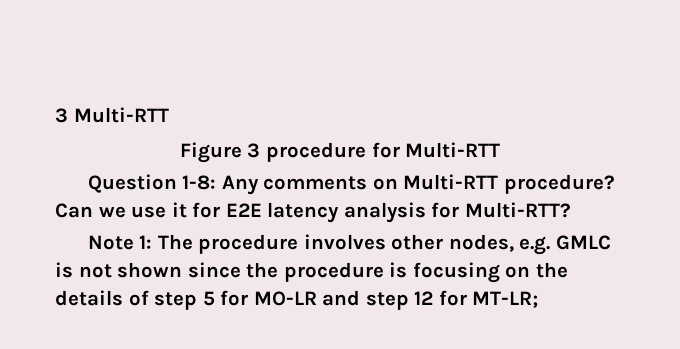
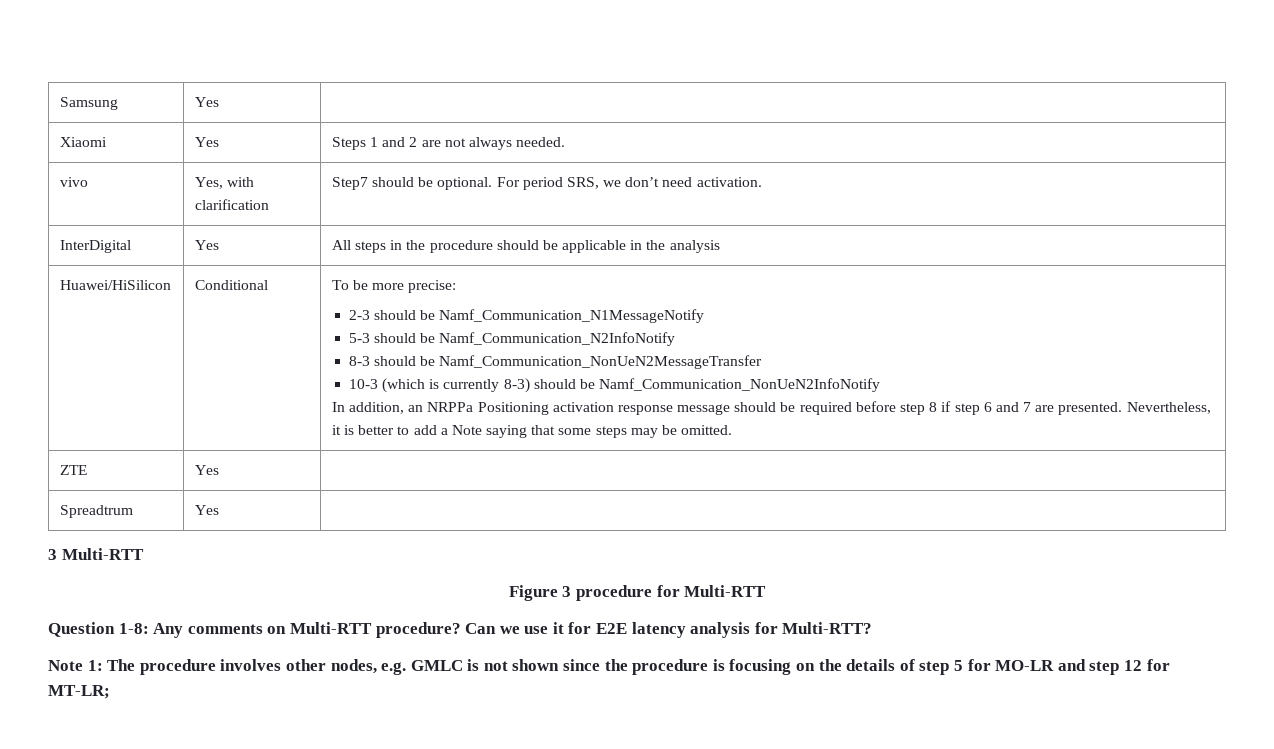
(55, 115) none -> [59,97,118,110] [194,97,219,107] [59,137,107,147] [194,137,219,147] [331,137,566,150] [59,177,88,187] [194,177,254,189] [194,199,269,210] [331,177,762,190] [59,240,131,253] [194,240,219,250] [331,240,720,253] [59,280,171,290] [194,280,268,290] [331,280,457,293] [348,309,705,323] [348,332,676,346] [348,355,763,369] [348,378,881,393] [331,401,1211,415] [331,425,733,438] [59,465,87,475] [194,465,219,475] [59,505,133,518] [194,505,219,515] Samsung | Yes | // Xiaomi | Yes | Steps 1 and 2 are not always needed. // vivo | Yes, with clarification | Step7 should be optional. For period SRS, we don’t need activation. // InterDigital | Yes | All steps in the procedure should be applicable in the analysis // Huawei/HiSilicon | Conditional | To be more precise: // 2-3 should be Namf_Communication_N1MessageNotify // 5-3 should be Namf_Communication_N2InfoNotify // 8-3 should be Namf_Communication_NonUeN2MessageTransfer // 10-3 (which is currently 8-3) should be Namf_Communication_NonUeN2InfoNotify // In addition, an NRPPa Positioning activation response message should be required before step 8 if step 6 and 7 are presented. Nevertheless, it is better to add a Note saying that some steps may be omitted. // ZTE | Yes | // Spreadtrum | Yes | //

